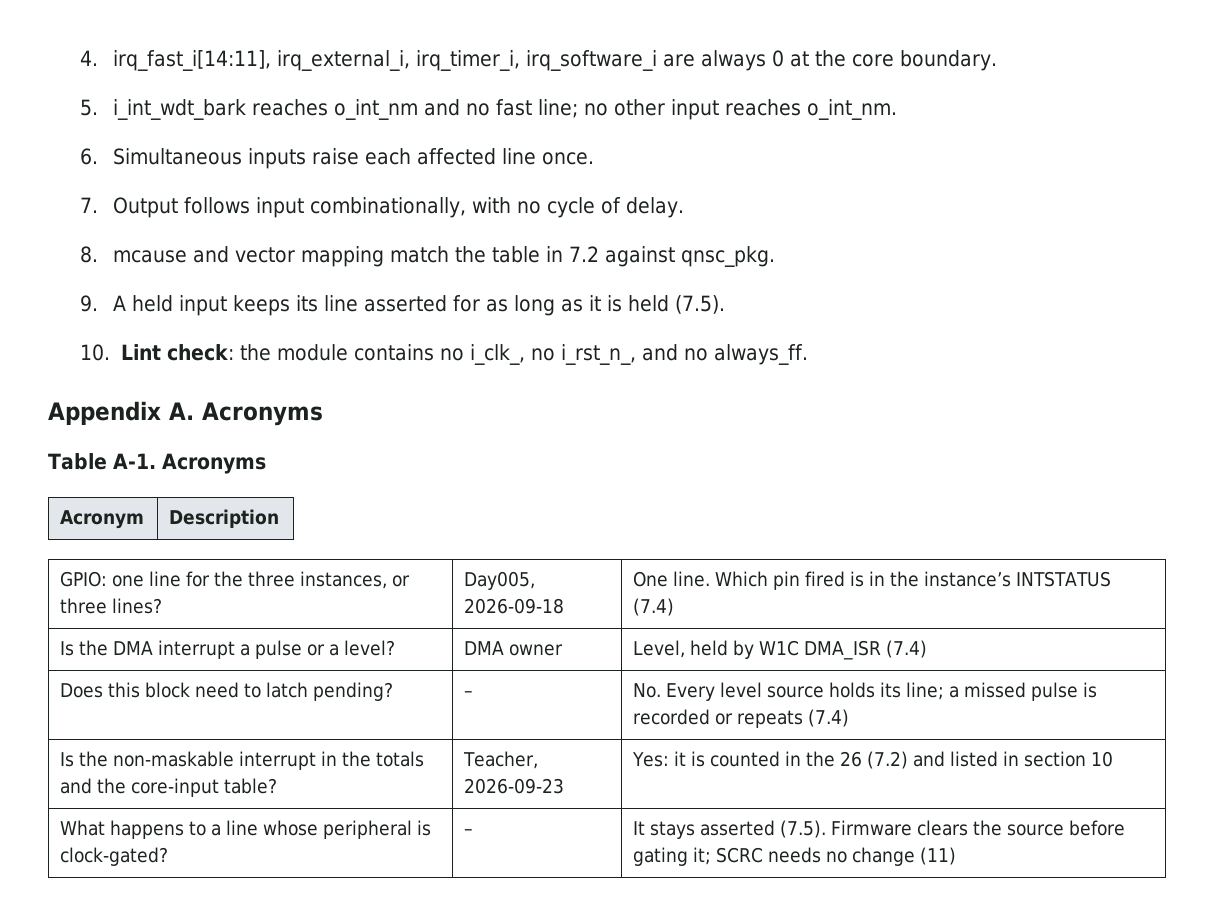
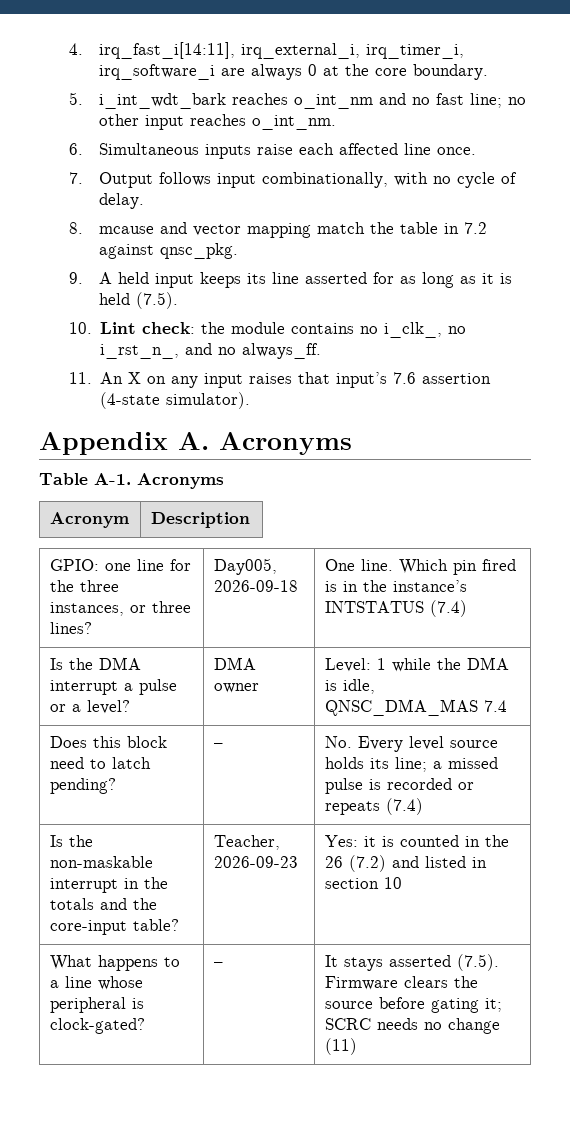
(808, 354) none -> [69,372,492,388] [100,392,251,409] // 11. An X on any input raises that input’s 7.6 assertion (4-state simulator).
[633,640,928,660] Level, held by W1C DMA_ISR (7.4) -> [324,657,509,672] [324,679,375,694] [324,699,507,716] Level: 1 while the DMA is idle, QNSC_DMA_MAS 7.4

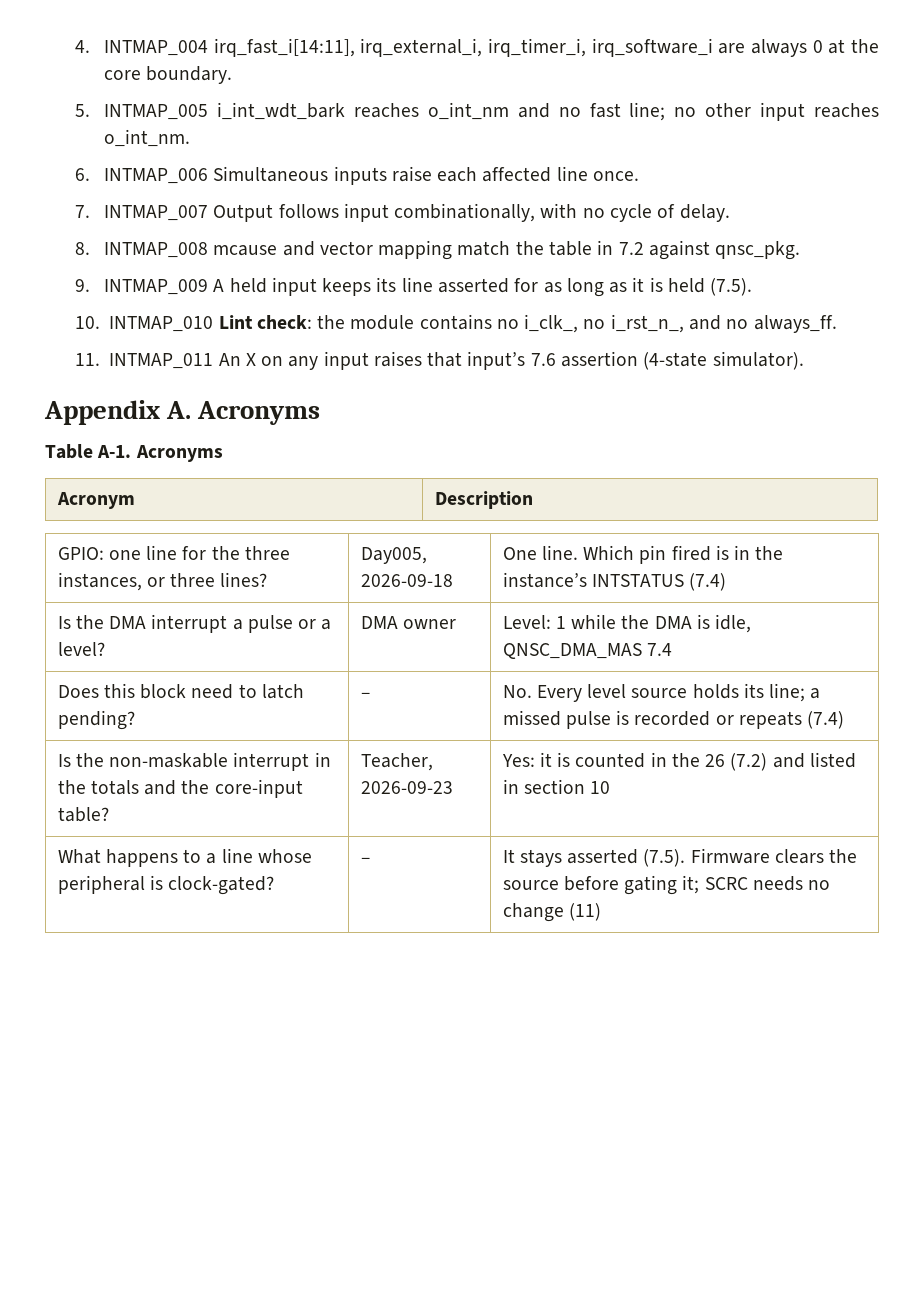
(84, 49) none -> [104,40,209,56] INTMAP_004
(84, 98) none -> [104,104,209,120] INTMAP_005
(84, 149) none -> [104,168,209,184] INTMAP_006
(84, 178) none -> [104,205,209,221] INTMAP_007
(84, 228) none -> [104,242,209,258] INTMAP_008
(84, 278) none -> [104,279,209,295] INTMAP_009
(93, 328) none -> [109,316,214,332] INTMAP_010
(93, 378) none -> [109,353,214,369] INTMAP_011

